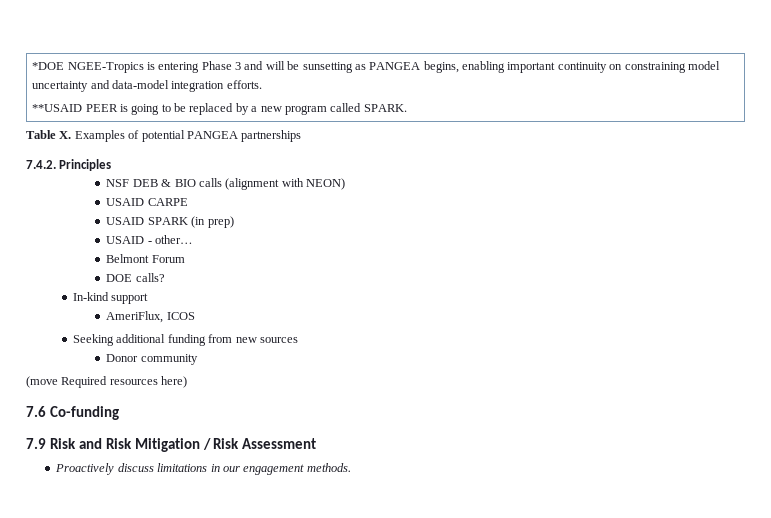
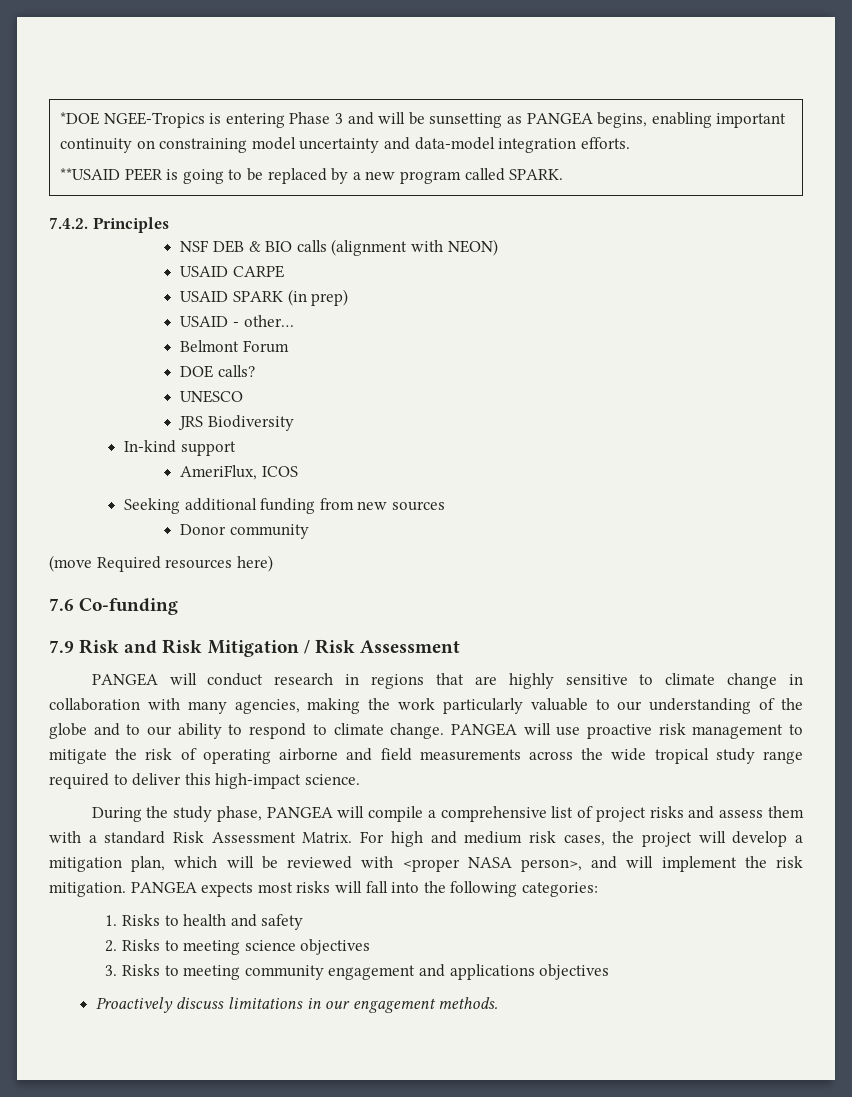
[26,130,302,142] // Table X. Examples of potential PANGEA partnerships -> (564, 174) none
(165, 277) none -> [180,390,244,403] [178,415,295,431] // UNESCO // JRS Biodiversity
(317, 443) none -> [91,673,803,689] [49,698,803,714] [49,723,803,739] [49,748,803,764] [49,773,360,789] [91,806,805,822] [49,831,803,847] [49,856,803,872] [49,881,598,897] [105,914,304,930] [105,939,371,955] [105,964,610,980] // PANGEA will conduct research in regions that are highly sensitive to climate change in collaboration with many agencies, making the work particularly valuable to our understanding of the globe and to our ability to respond to climate change. PANGEA will use proactive risk management to mitigate the risk of operating airborne and field measurements across the wide tropical study range required to deliver this high-impact science. // During the study phase, PANGEA will compile a comprehensive list of project risks and assess them with a standard Risk Assessment Matrix. For high and medium risk cases, the project will develop a mitigation plan, which will be reviewed with <proper NASA person>, and will implement the risk mitigation. PANGEA expects most risks will fall into the following categories: // 1. Risks to health and safety // 2. Risks to meeting science objectives // 3. Risks to meeting community engagement and applications objectives

